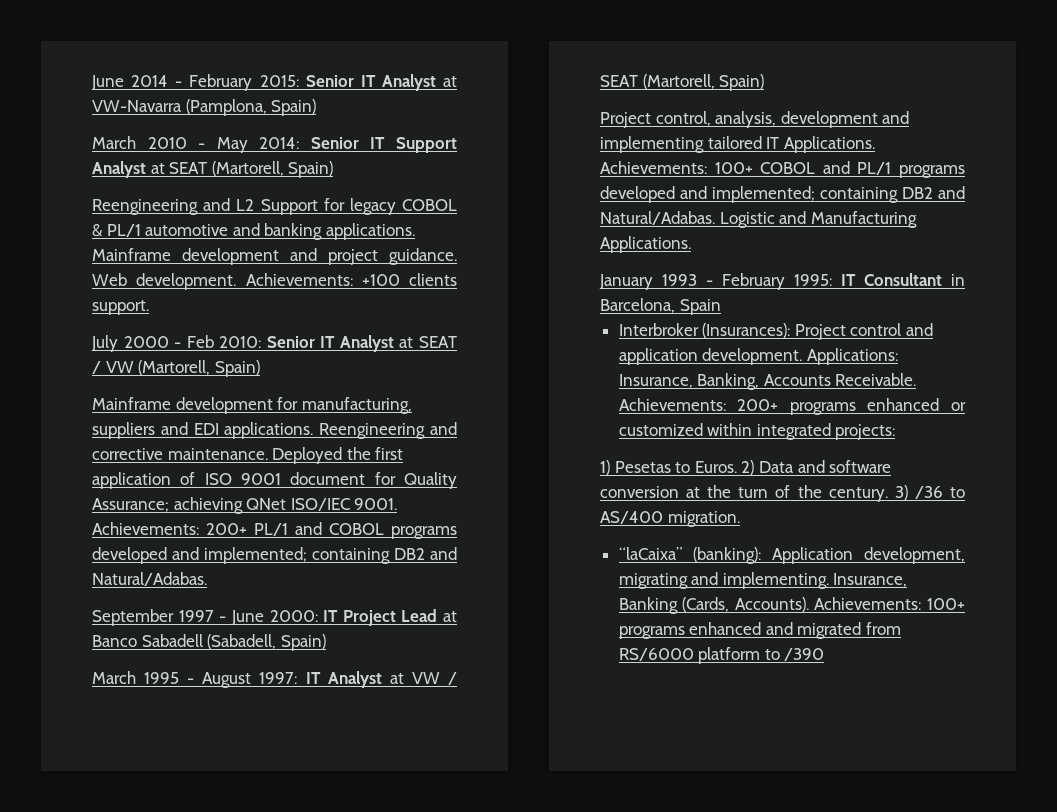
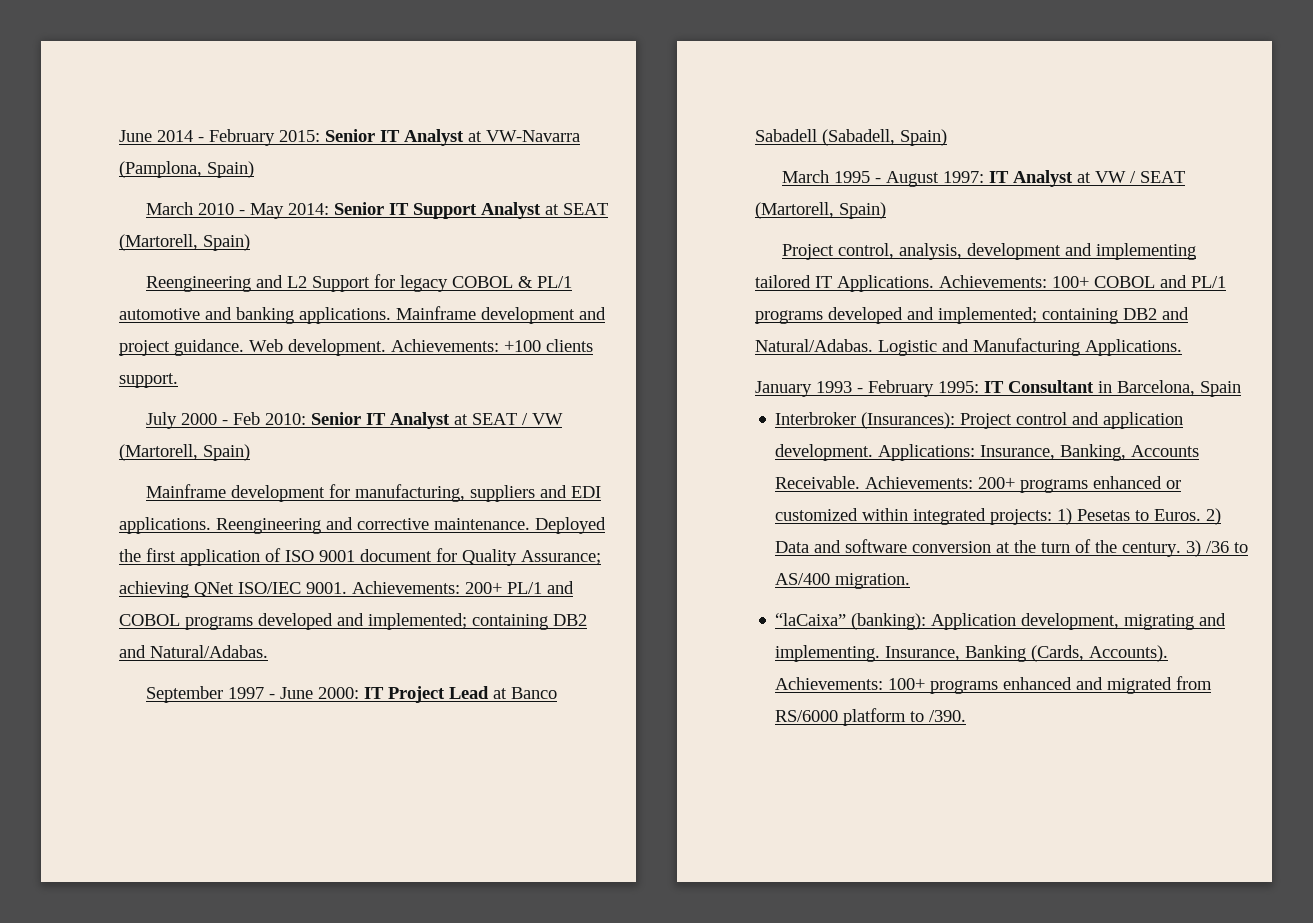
(896, 432) // -> (1053, 517) none
[784,648,825,661] /390 -> [929,710,967,722] /390.

